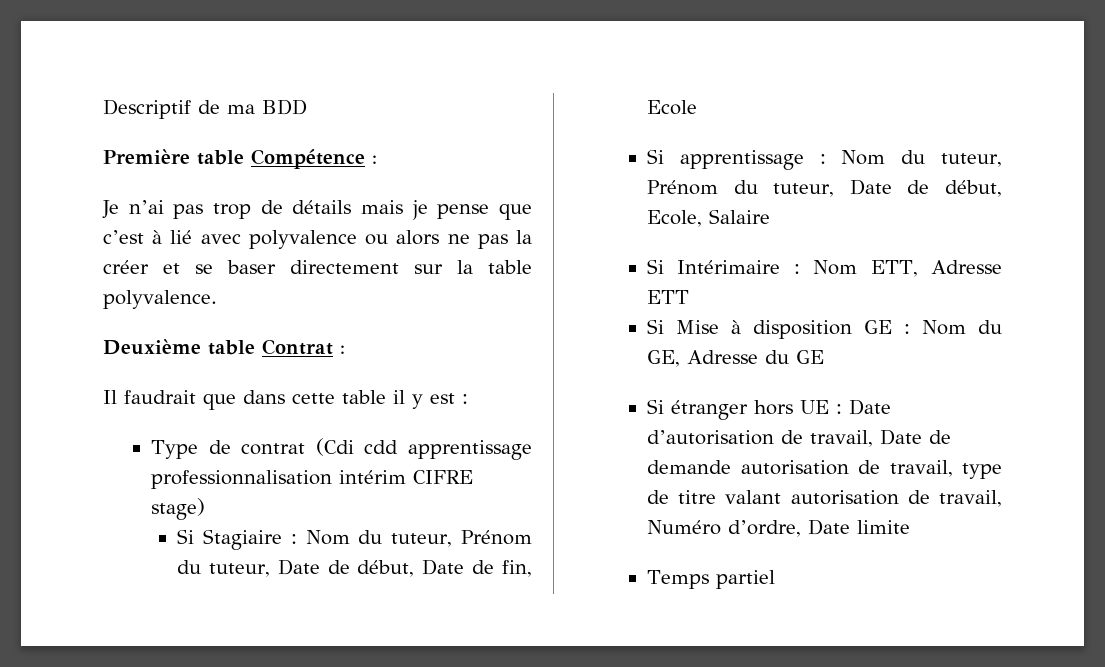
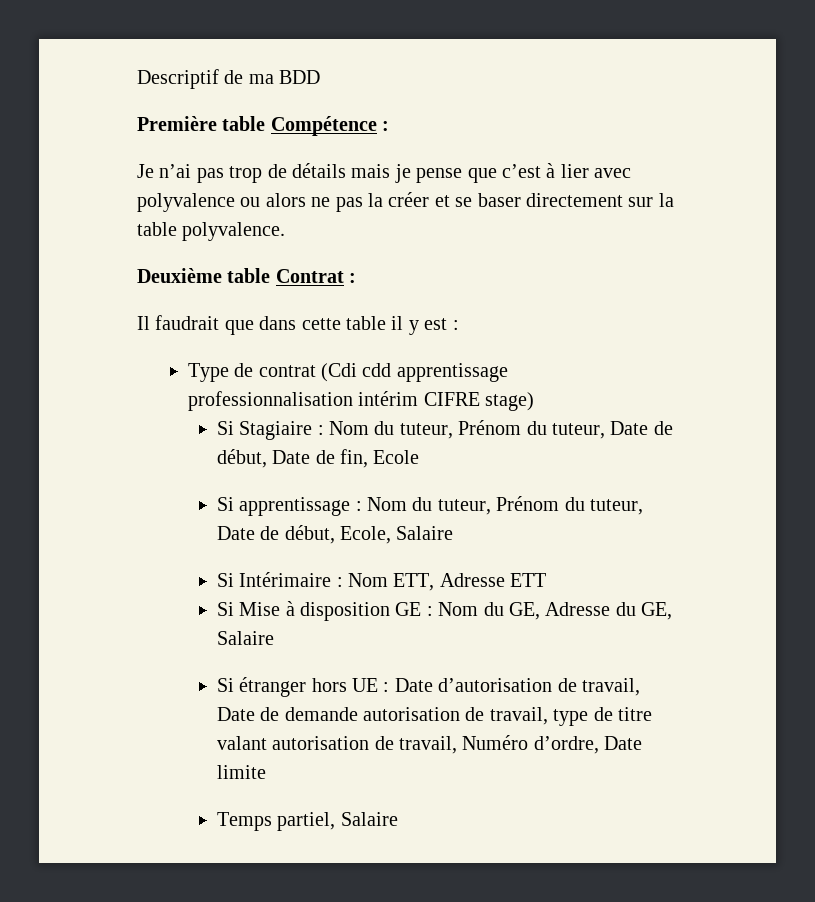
[170,230,193,244] lié -> [560,164,589,178] lier
[796,350,825,364] GE -> [641,602,673,620] [216,631,274,645] GE, Salaire
[716,570,776,589] partiel -> [277,812,398,831] partiel, Salaire

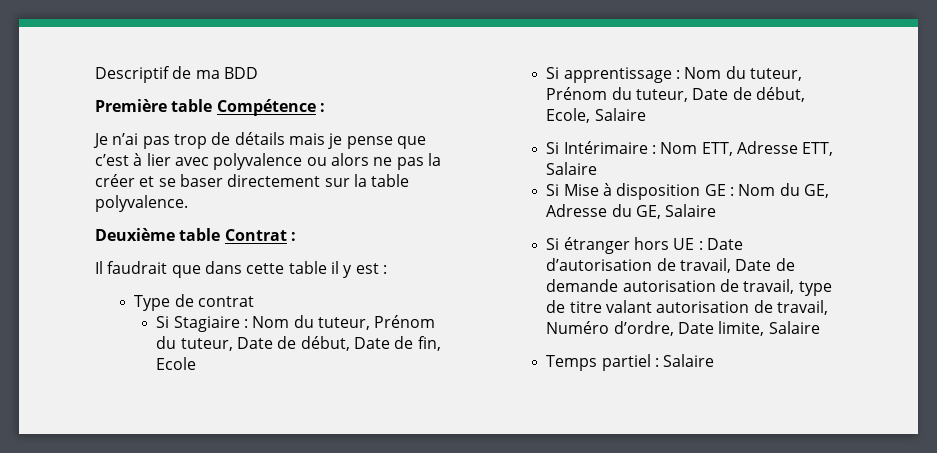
[321,363,508,382] [187,391,535,411] (Cdi cdd apprentissage professionnalisation intérim CIFRE stage) -> (255, 301) none
[510,573,547,587] ETT -> [802,142,834,156] [546,162,598,175] ETT, Salaire
[216,765,266,779] limite -> [718,321,820,336] limite, Salaire
[277,812,336,831] partiel, -> [601,354,659,371] partiel :

